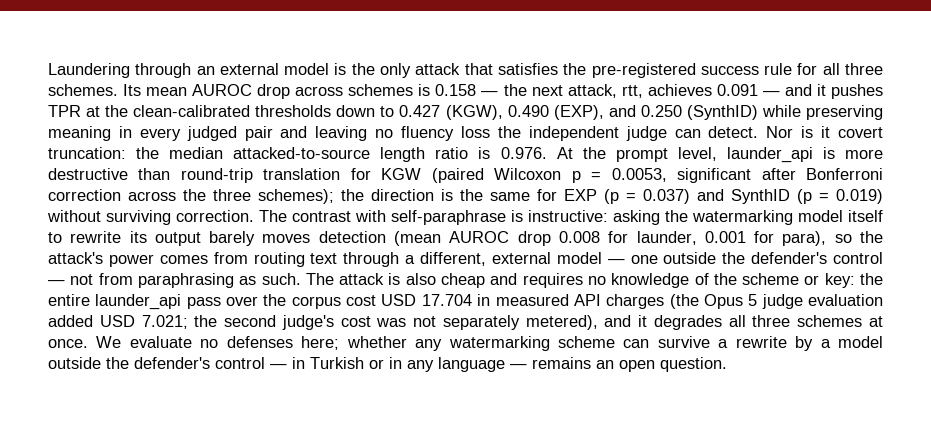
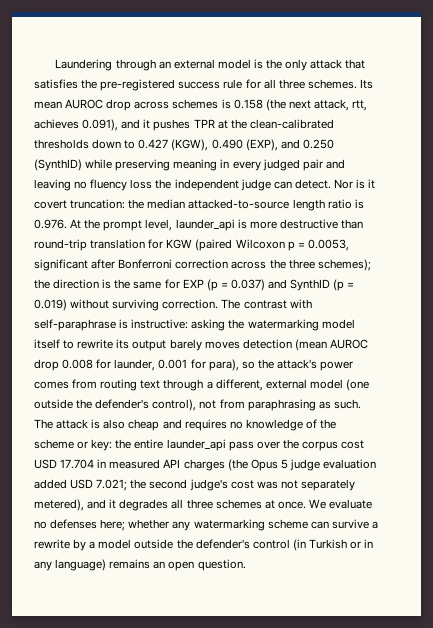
[481,84,527,96] — the -> [265,99,286,111] (the
[716,84,780,96] 0.091 — -> [82,119,119,131] 0.091),
[607,252,883,264] [48,280,65,285] — one outside the defender's control — -> [345,379,369,391] [34,399,197,411] (one outside the defender's control),
[270,357,305,369] — in -> [292,539,306,551] (in
[438,357,527,372] language — -> [55,559,107,571] language)

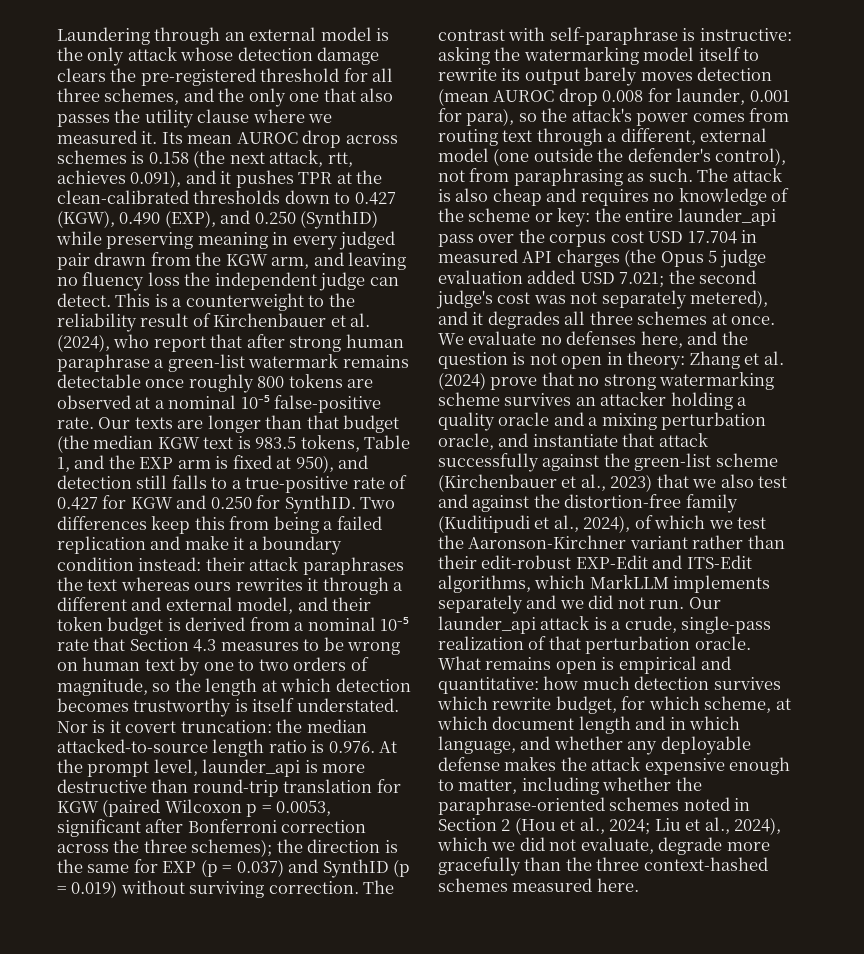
[345,59,366,69] [34,79,357,91] that satisfies the pre-registered success rule for all three schemes. -> [180,47,380,65] [57,68,394,86] [57,88,394,107] [57,109,333,128] [57,130,158,144] whose detection damage clears the pre-registered threshold for all three schemes, and the only one that also passes the utility clause where we measured it.
(323, 165) none -> [94,252,310,269] drawn from the KGW arm,
(331, 184) none -> [115,293,355,311] [57,313,371,332] [57,334,404,352] [57,354,409,372] [57,374,374,393] [57,395,382,413] [57,415,400,433] [57,435,411,453] [57,455,369,473] [57,475,408,493] [57,495,396,514] [57,516,382,534] [57,536,343,555] [57,557,404,575] [57,577,404,595] [57,597,372,614] [57,617,410,635] [57,637,401,655] [57,657,369,676] [57,678,411,696] [57,698,399,717] This is a counterweight to the reliability result of Kirchenbauer et al. (2024), who report that after strong human paraphrase a green-list watermark remains detectable once roughly 800 tokens are observed at a nominal 10⁻⁵ false-positive rate. Our texts are longer than that budget (the median KGW text is 983.5 tokens, Table 1, and the EXP arm is fixed at 950), and detection still falls to a true-positive rate of 0.427 for KGW and 0.250 for SynthID. Two differences keep this from being a failed replication and make it a boundary condition instead: their attack paraphrases the text whereas ours rewrites it through a different and external model, and their token budget is derived from a nominal 10⁻⁵ rate that Section 4.3 measures to be wrong on human text by one to two orders of magnitude, so the length at which detection becomes trustworthy is itself understated.
[100,519,378,531] [34,539,374,551] [34,559,246,571] here; whether any watermarking scheme can survive a rewrite by a model outside the defender's control (in Turkish or in any language) remains an open question. -> [640,331,748,348] [438,351,784,370] [438,372,775,390] [438,392,748,410] [438,412,767,431] [438,433,708,450] [438,453,778,472] [438,474,788,492] [438,494,738,513] [438,515,767,533] [438,535,785,549] [438,555,752,569] [438,575,771,593] [438,595,721,614] [438,616,772,634] [438,636,751,654] [438,656,732,674] [438,676,781,694] [437,696,791,714] [437,716,741,734] [438,736,751,755] [438,757,791,775] [438,777,702,795] [438,797,751,815] [438,817,782,835] [437,837,770,855] [438,857,768,876] [438,878,639,892] here, and the question is not open in theory: Zhang et al. (2024) prove that no strong watermarking scheme survives an attacker holding a quality oracle and a mixing perturbation oracle, and instantiate that attack successfully against the green-list scheme (Kirchenbauer et al., 2023) that we also test and against the distortion-free family (Kuditipudi et al., 2024), of which we test the Aaronson-Kirchner variant rather than their edit-robust EXP-Edit and ITS-Edit algorithms, which MarkLLM implements separately and we did not run. Our launder_api attack is a crude, single-pass realization of that perturbation oracle. What remains open is empirical and quantitative: how much detection survives which rewrite budget, for which scheme, at which document length and in which language, and whether any deployable defense makes the attack expensive enough to matter, including whether the paraphrase-oriented schemes noted in Section 2 (Hou et al., 2024; Liu et al., 2024), which we did not evaluate, degrade more gracefully than the three context-hashed schemes measured here.

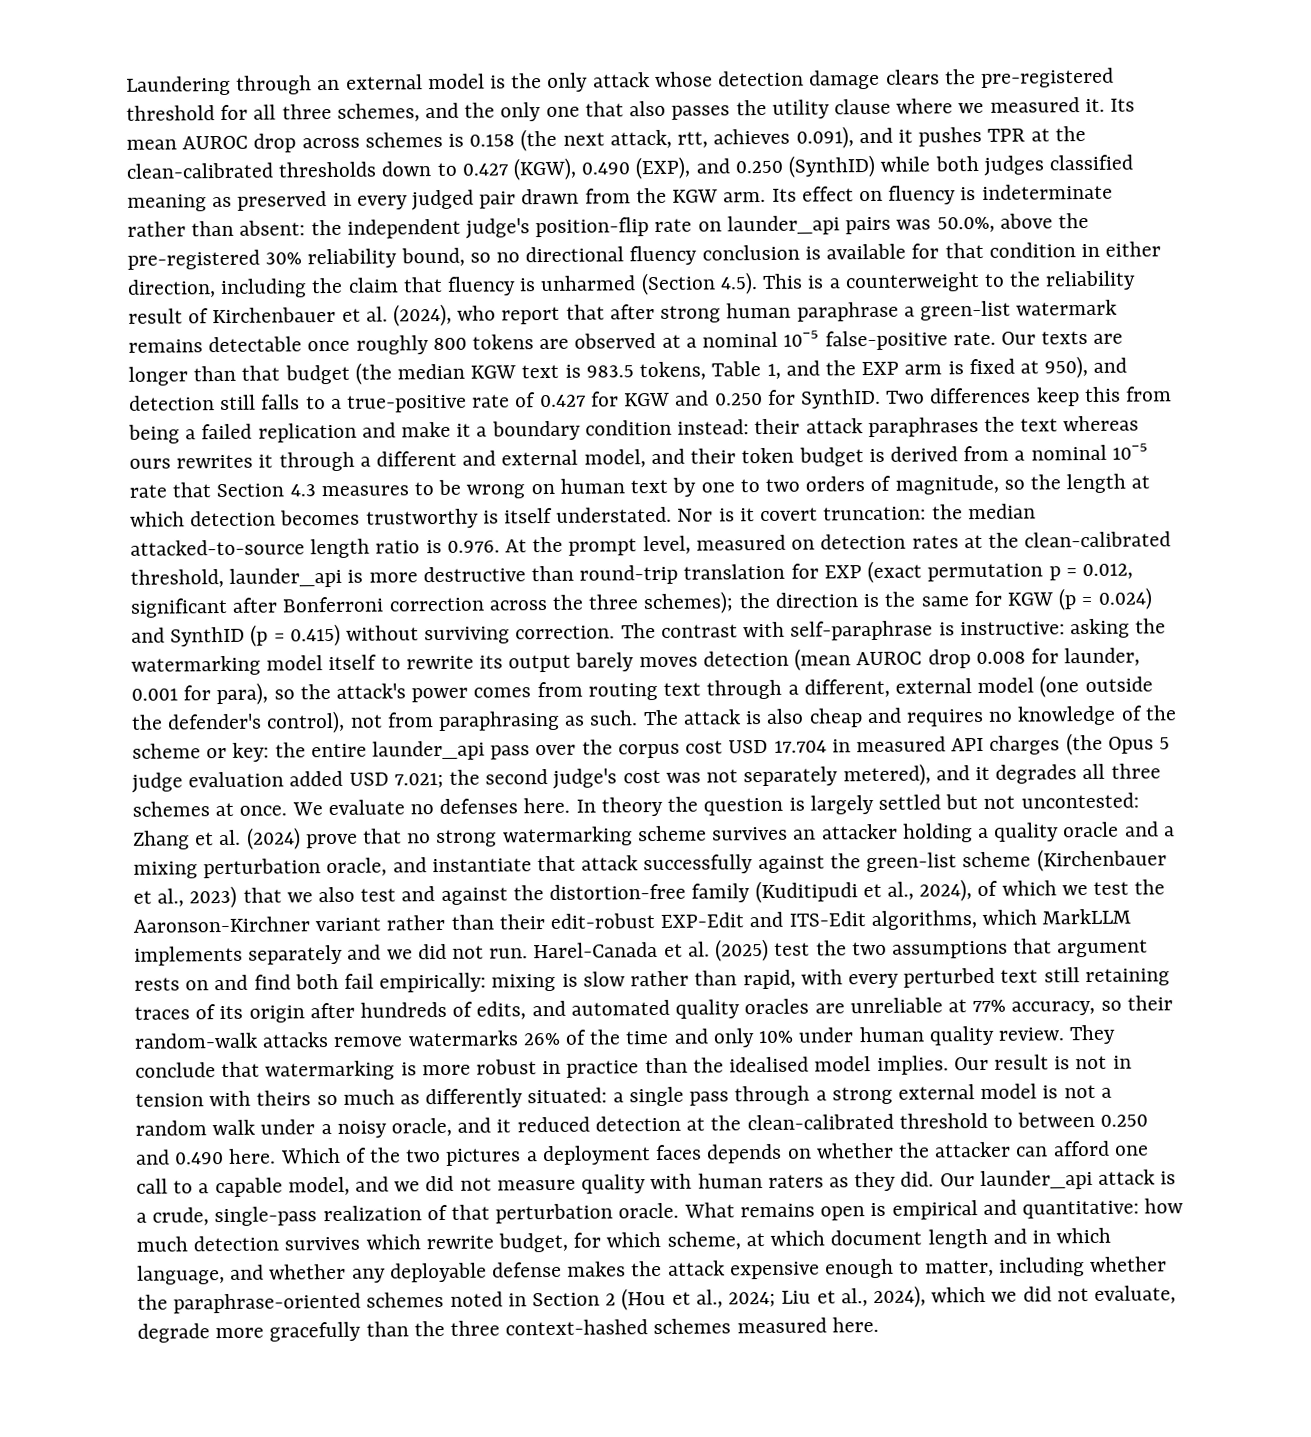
[106,232,268,249] preserving meaning -> [934,154,1133,176] [127,191,328,212] both judges classified meaning as preserved
[271,252,407,270] [57,272,399,291] [57,293,111,307] arm, and leaving no fluency loss the independent judge can detect. -> [723,183,1113,205] [127,212,1089,239] [127,241,1162,270] [127,272,758,299] arm. Its effect on fluency is indeterminate rather than absent: the independent judge's position-flip rate on launder_api pairs was 50.0%, above the pre-registered 30% reliability bound, so no directional fluency conclusion is available for that condition in either direction, including the claim that fluency is unharmed (Section 4.5).
(198, 767) none -> [695,531,1172,551] [130,568,224,588] measured on detection rates at the clean-calibrated threshold,
[57,799,242,817] KGW (paired Wilcoxon -> [823,560,1044,584] EXP (exact permutation
[276,800,332,816] 0.0053, -> [1081,563,1133,580] 0.012,
[162,859,284,877] EXP (p = 0.037) -> [1006,587,1153,611] KGW (p = 0.024)
[71,880,118,898] 0.019) -> [289,623,341,647] 0.415)
[640,331,748,348] [438,351,686,370] here, and the question is not open in theory: -> [523,792,1139,817] here. In theory the question is largely settled but not uncontested:
(685, 604) none -> [533,938,1149,962] [134,967,1170,993] [134,995,1173,1023] [134,1024,1117,1049] [135,1054,1132,1081] [135,1083,1112,1109] [135,1111,1149,1138] [135,1140,1149,1166] [136,1171,935,1198] Harel-Canada et al. (2025) test the two assumptions that argument rests on and find both fail empirically: mixing is slow rather than rapid, with every perturbed text still retaining traces of its origin after hundreds of edits, and automated quality oracles are unreliable at 77% accuracy, so their random-walk attacks remove watermarks 26% of the time and only 10% under human quality review. They conclude that watermarking is more robust in practice than the idealised model implies. Our result is not in tension with theirs so much as differently situated: a single pass through a strong external model is not a random walk under a noisy oracle, and it reduced detection at the clean-calibrated threshold to between 0.250 and 0.490 here. Which of the two pictures a deployment faces depends on whether the attacker can afford one call to a capable model, and we did not measure quality with human raters as they did.

